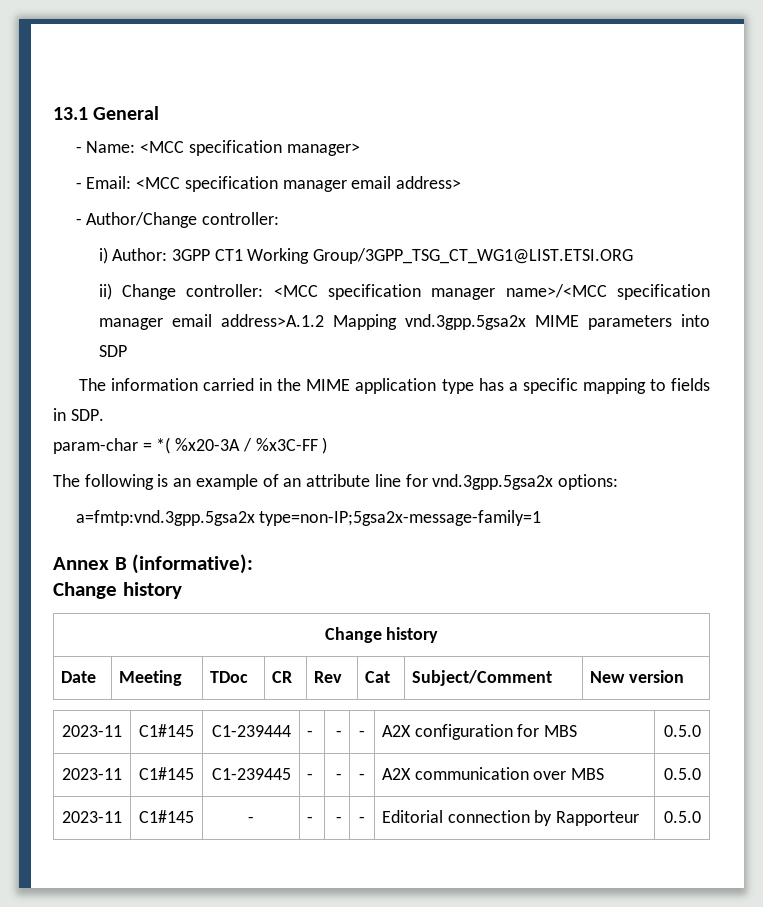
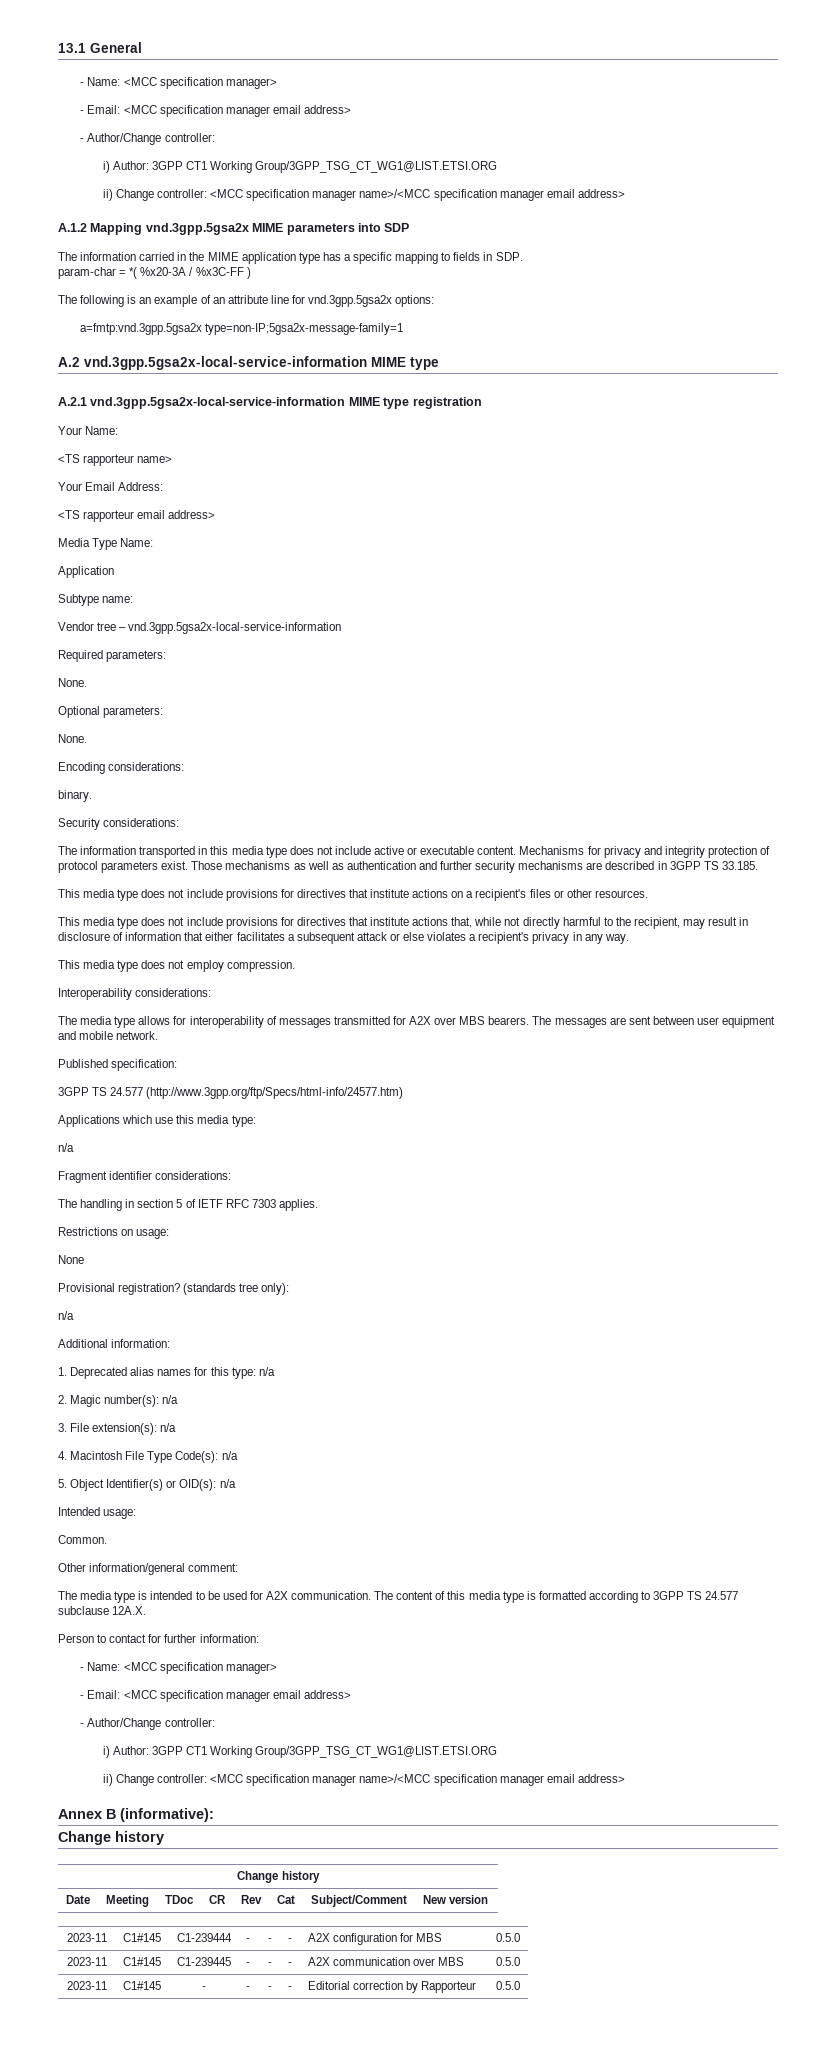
[220,314,324,327] address>A.1.2 -> [577,189,625,198] [58,223,87,232] address> // A.1.2
(542, 518) none -> [58,356,439,370] [58,397,482,409] [58,426,119,435] [58,454,173,466] [58,482,164,491] [58,510,216,522] [58,538,154,550] [58,566,114,578] [58,594,134,606] [58,622,342,634] [58,650,167,662] [58,678,87,687] [58,706,164,718] [58,734,87,743] [58,762,185,774] [58,790,92,802] [58,818,180,830] [58,846,771,858] [58,861,758,873] [58,889,648,901] [58,917,749,929] [58,932,629,944] [58,960,295,972] [58,988,212,1000] [58,1016,776,1028] [58,1031,159,1040] [58,1059,178,1071] [58,1087,404,1099] [58,1115,256,1127] [58,1143,74,1152] [58,1171,232,1183] [58,1199,318,1211] [58,1227,170,1239] [58,1255,84,1264] [58,1283,290,1295] [58,1311,74,1320] [58,1339,171,1348] [58,1367,275,1379] [58,1395,179,1407] [58,1423,177,1435] [58,1451,238,1463] [58,1479,236,1491] [58,1507,137,1519] [58,1535,107,1544] [58,1563,239,1575] [58,1591,739,1603] [58,1606,147,1615] [58,1634,259,1643] [80,1662,277,1674] [80,1690,352,1702] [80,1718,215,1730] [102,1746,498,1758] [102,1774,625,1786] // A.2 vnd.3gpp.5gsa2x-local-service-information MIME type // A.2.1 vnd.3gpp.5gsa2x-local-service-information MIME type registration // Your Name: // <TS rapporteur name> // Your Email Address: // <TS rapporteur email address> // Media Type Name: // Application // Subtype name: // Vendor tree – vnd.3gpp.5gsa2x-local-service-information // Required parameters: // None. // Optional parameters: // None. // Encoding considerations: // binary. // Security considerations: // The information transported in this media type does not include active or executable content. Mechanisms for privacy and integrity protection of protocol parameters exist. Those mechanisms as well as authentication and further security mechanisms are described in 3GPP TS 33.185. // This media type does not include provisions for directives that institute actions on a recipient's files or other resources. // This media type does not include provisions for directives that institute actions that, while not directly harmful to the recipient, may result in disclosure of information that either facilitates a subsequent attack or else violates a recipient's privacy in any way. // This media type does not employ compression. // Interoperability considerations: // The media type allows for interoperability of messages transmitted for A2X over MBS bearers. The messages are sent between user equipment and mobile network. // Published specification: // 3GPP TS 24.577 (http://www.3gpp.org/ftp/Specs/html-info/24577.htm) // Applications which use this media type: // n/a // Fragment identifier considerations: // The handling in section 5 of IETF RFC 7303 applies. // Restrictions on usage: // None // Provisional registration? (standards tree only): // n/a // Additional information: // 1. Deprecated alias names for this type: n/a // 2. Magic number(s): n/a // 3. File extension(s): n/a // 4. Macintosh File Type Code(s): n/a // 5. Object Identifier(s) or OID(s): n/a // Intended usage: // Common. // Other information/general comment: // The media type is intended to be used for A2X communication. The content of this media type is formatted according to 3GPP TS 24.577 subclause 12A.X. // Person to contact for further information: // - Name: <MCC specification manager> // - Email: <MCC specification manager email address> // - Author/Change controller: // i) Author: 3GPP CT1 Working Group/3GPP_TSG_CT_WG1@LIST.ETSI.ORG // ii) Change controller: <MCC specification manager name>/<MCC specification manager email address>
[447,810,530,823] connection -> [352,1981,403,1990] correction

